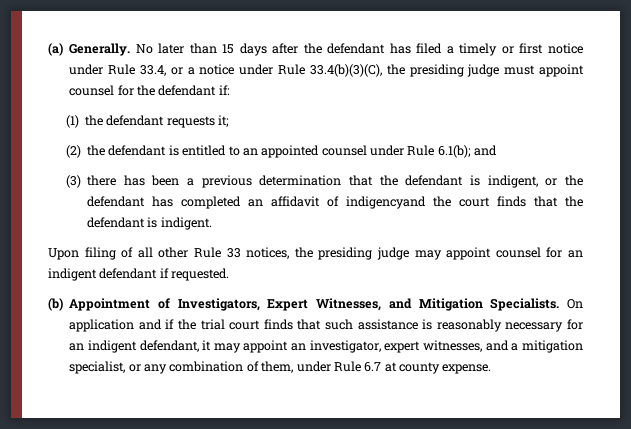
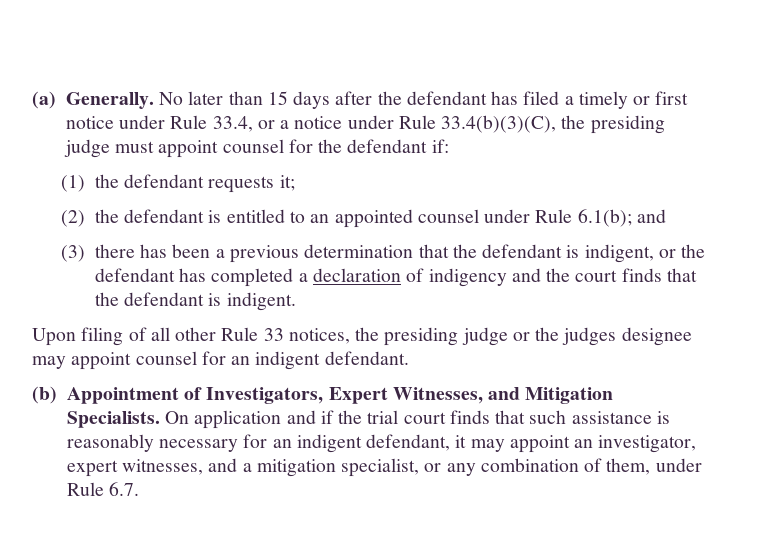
[248,196,427,209] an affidavit of indigencyand -> [298,268,541,287] a declaration of indigency and
(409, 253) none -> [512,327,692,346] or the judges designee
[99,268,230,281] defendant if requested. -> [324,351,409,365] defendant.
[364,362,492,374] 6.7 at county expense. -> [109,482,140,496] 6.7.

